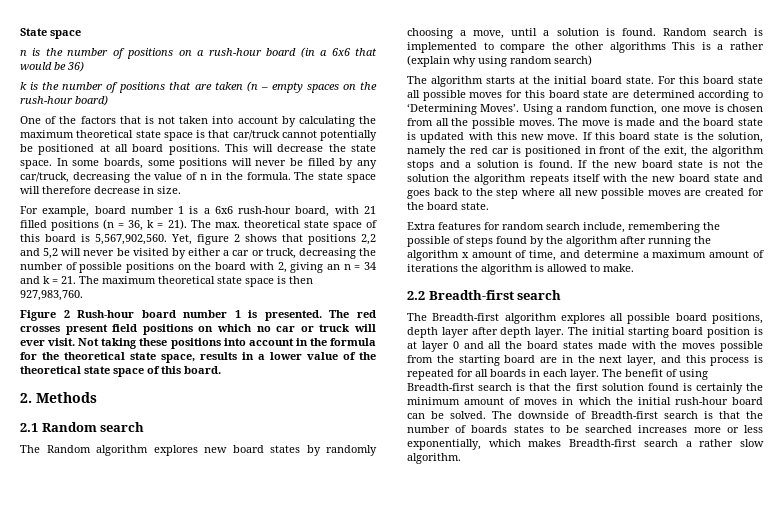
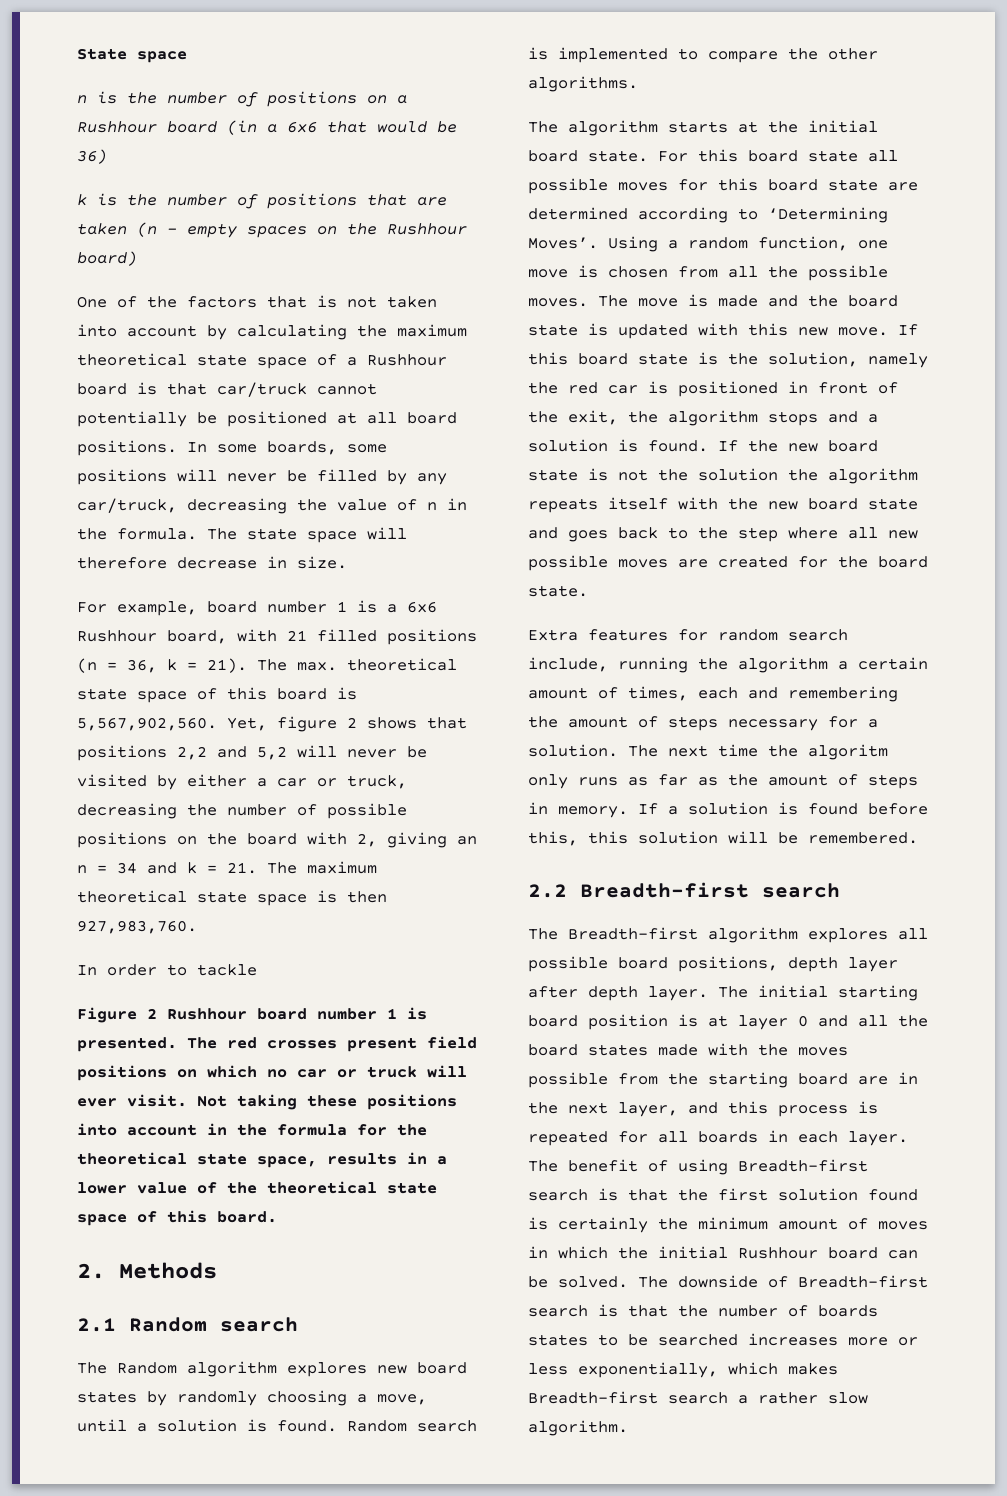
[208,48,262,56] rush-hour -> [77,121,157,133] Rushhour
[20,96,73,104] rush-hour -> [387,223,467,235] Rushhour
(193, 136) none -> [317,354,447,366] [77,383,127,395] of a Rushhour board
[224,144,377,152] [20,160,52,169] This will decrease the state space. -> (177, 448) none
[238,206,292,214] rush-hour -> [77,630,157,642] Rushhour
(83, 295) none -> [77,964,257,976] // In order to tackle
[77,310,135,318] Rush-hour -> [167,1008,247,1020] Rushhour
[609,42,764,53] [407,55,592,67] algorithms This is a rather (explain why using random search) -> [528,76,638,92] algorithms.
[628,222,720,233] [407,236,711,247] [407,250,764,261] [407,264,634,275] remembering the possible of steps found by the algorithm after running the algorithm x amount of time, and determine a maximum amount of iterations the algorithm is allowed to make. -> [618,657,928,673] [528,686,898,702] [528,716,878,731] [528,744,888,760] [528,774,918,789] [528,802,928,818] [528,831,918,846] running the algorithm a certain amount of times, each and remembering the amount of steps necessary for a solution. The next time the algoritm only runs as far as the amount of steps in memory. If a solution is found before this, this solution will be remembered.
[674,397,728,405] rush-hour -> [738,1247,818,1259] Rushhour

